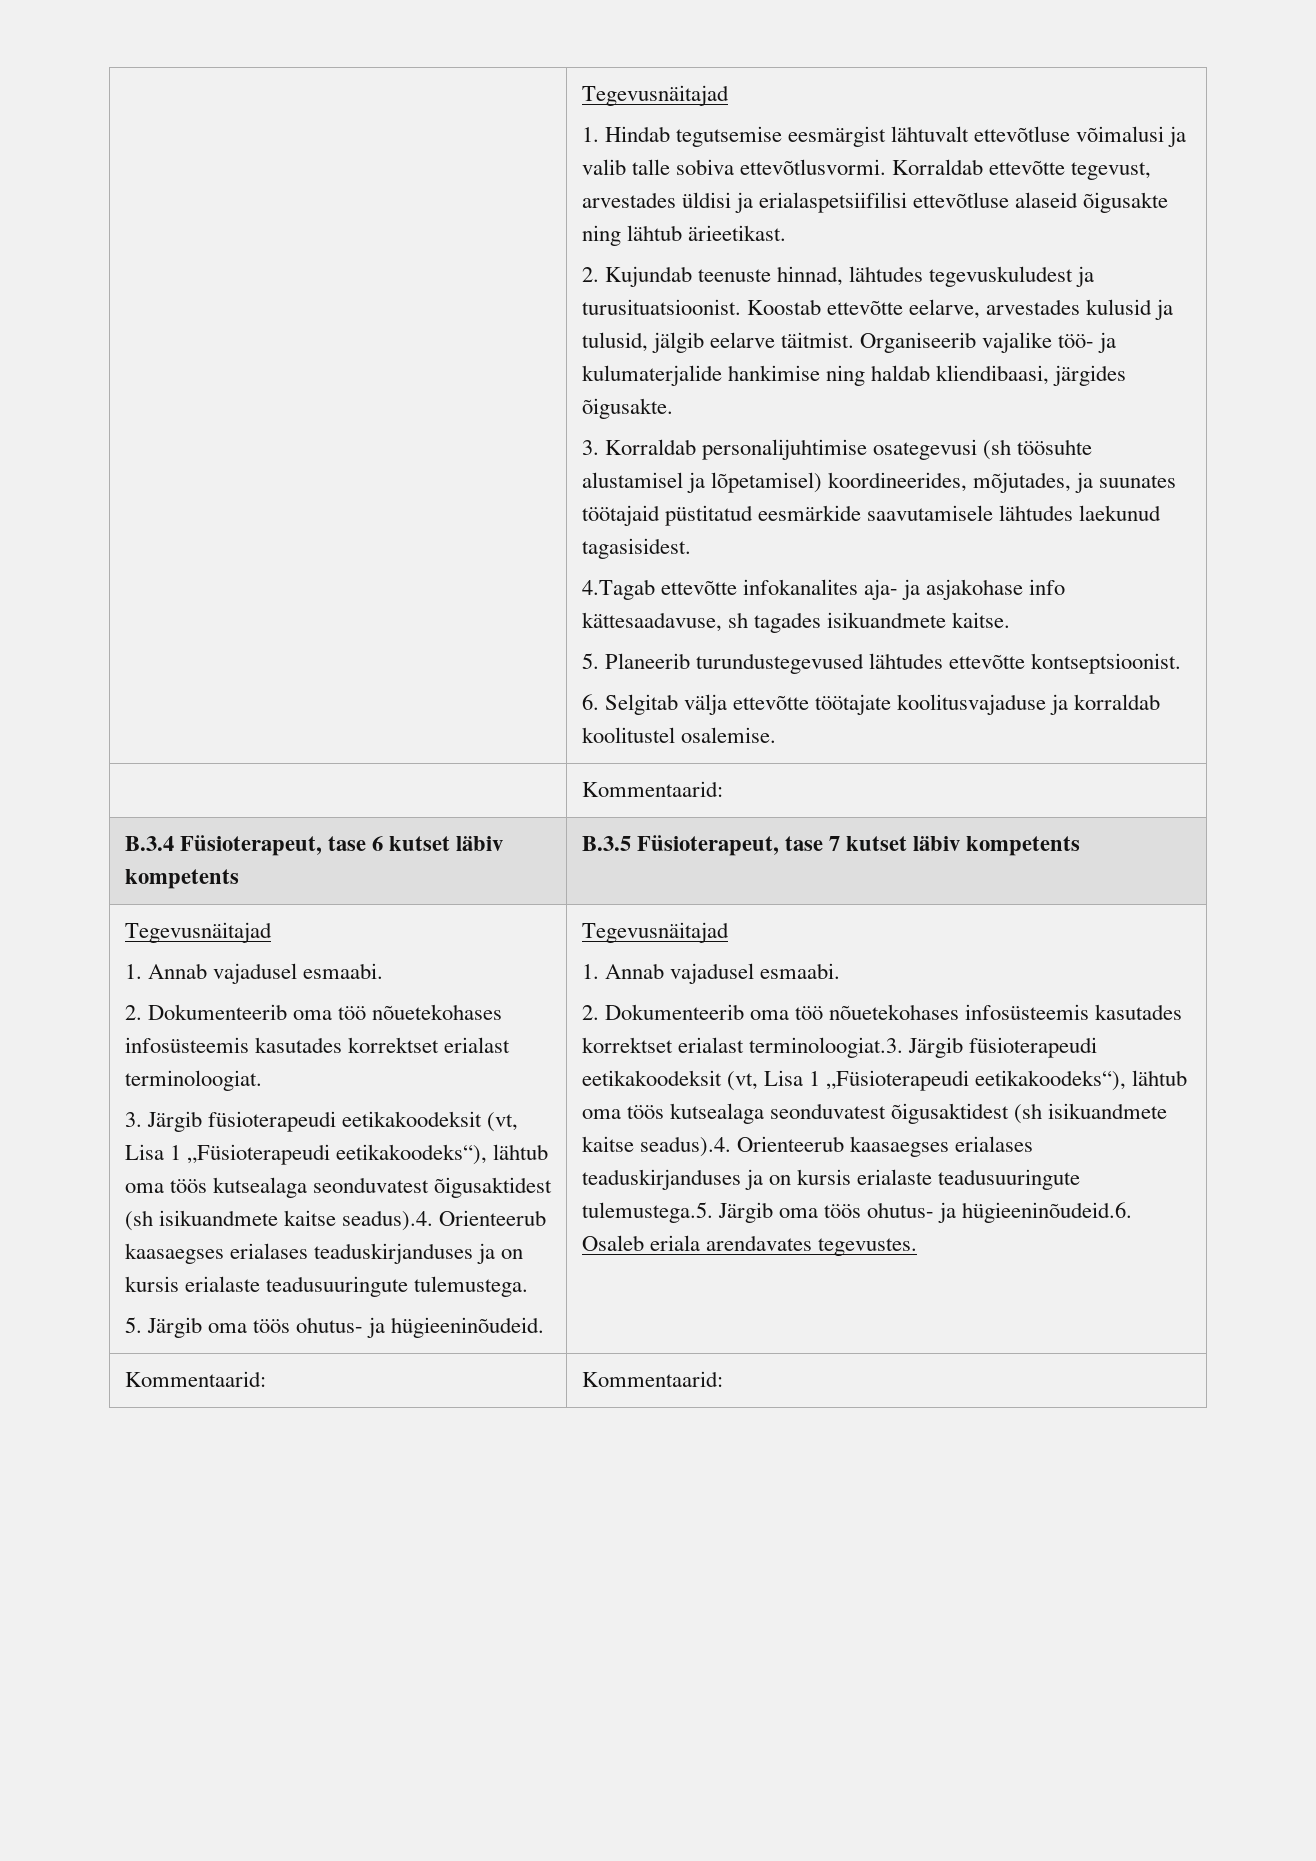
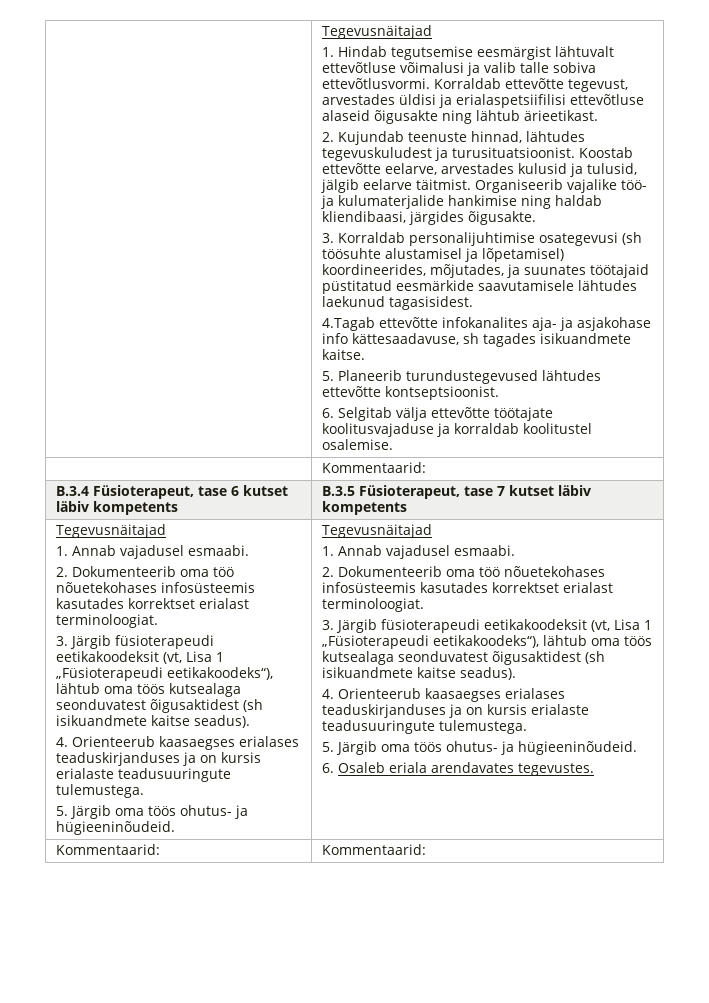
[341,1210,433,1231] seadus).4. -> [194,715,251,728] [56,737,69,747] seadus). // 4.
[748,1037,903,1058] terminoloogiat.3. -> [322,598,425,612] [322,620,335,630] terminoloogiat. // 3.
[639,1136,1033,1157] [581,1169,1081,1190] [581,1202,1133,1223] seadus).4. Orienteerub kaasaegses erialases teaduskirjanduses ja on kursis erialaste teadusuuringute tulemustega.5. Järgib oma töös ohutus- ja hügieeninõudeid.6. -> [460,667,517,680] [322,688,566,702] [322,704,590,718] [322,720,528,734] [322,741,638,755] [322,763,335,773] seadus). // 4. Orienteerub kaasaegses erialases teaduskirjanduses ja on kursis erialaste teadusuuringute tulemustega. // 5. Järgib oma töös ohutus- ja hügieeninõudeid. // 6.

